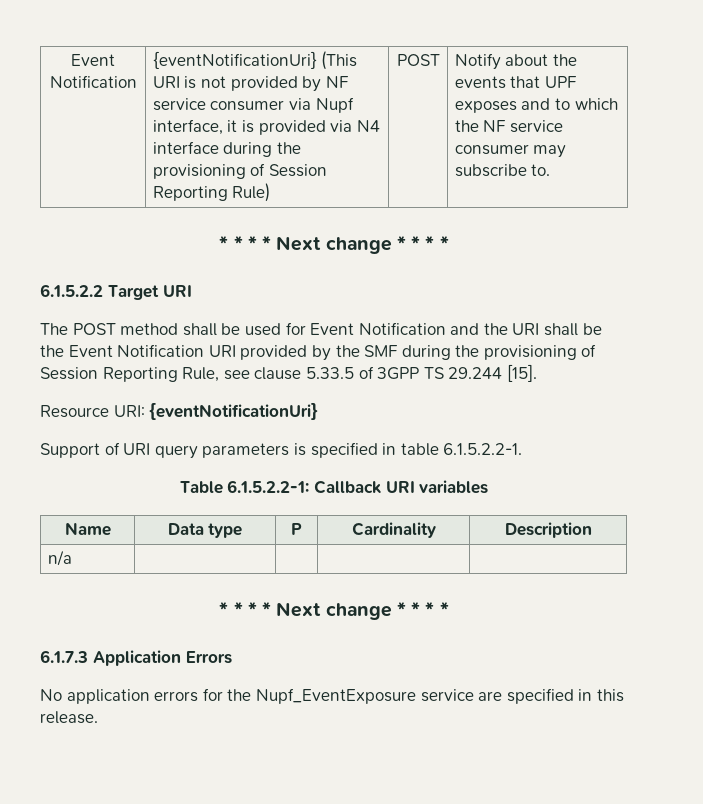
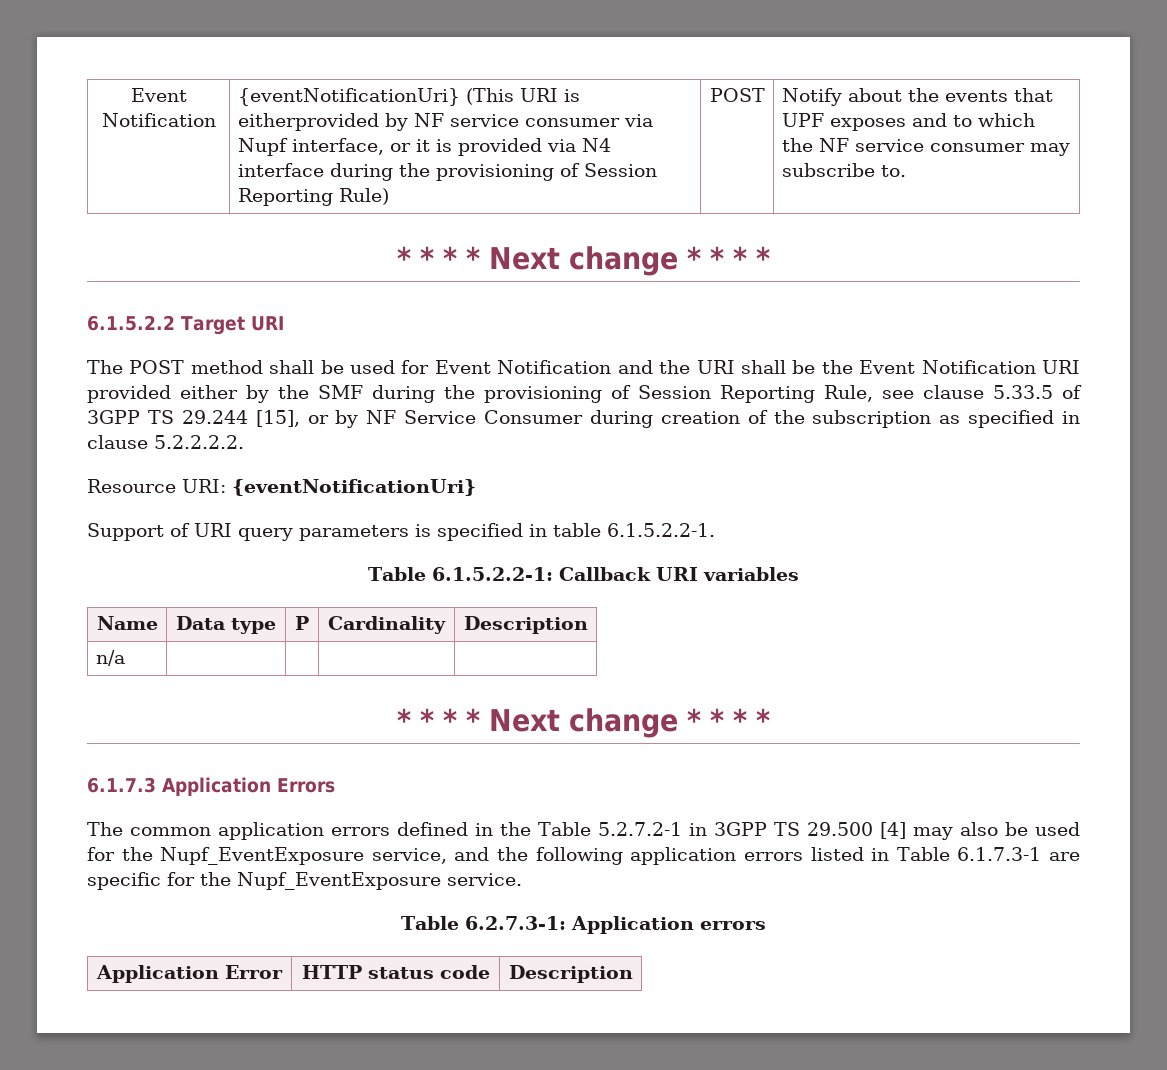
[200,76,298,91] not provided -> [237,113,379,131] eitherprovided
(223, 127) none -> [389,143,411,152] or
(308, 352) none -> [180,385,238,399] either
[506,364,537,382] [15]. -> [255,410,1080,428] [87,435,244,449] [15], or by NF Service Consumer during creation of the subscription as specified in clause 5.2.2.2.2.
[40,688,624,704] [40,711,98,724] No application errors for the Nupf_EventExposure service are specified in this release. -> [87,822,1081,840] [87,847,1080,865] [87,872,522,890] [401,916,766,934] [96,965,283,983] [301,965,490,979] [508,965,633,983] The common application errors defined in the Table 5.2.7.2-1 in 3GPP TS 29.500 [4] may also be used for the Nupf_EventExposure service, and the following application errors listed in Table 6.1.7.3-1 are specific for the Nupf_EventExposure service. // Table 6.2.7.3-1: Application errors // Application Error | HTTP status code | Description

